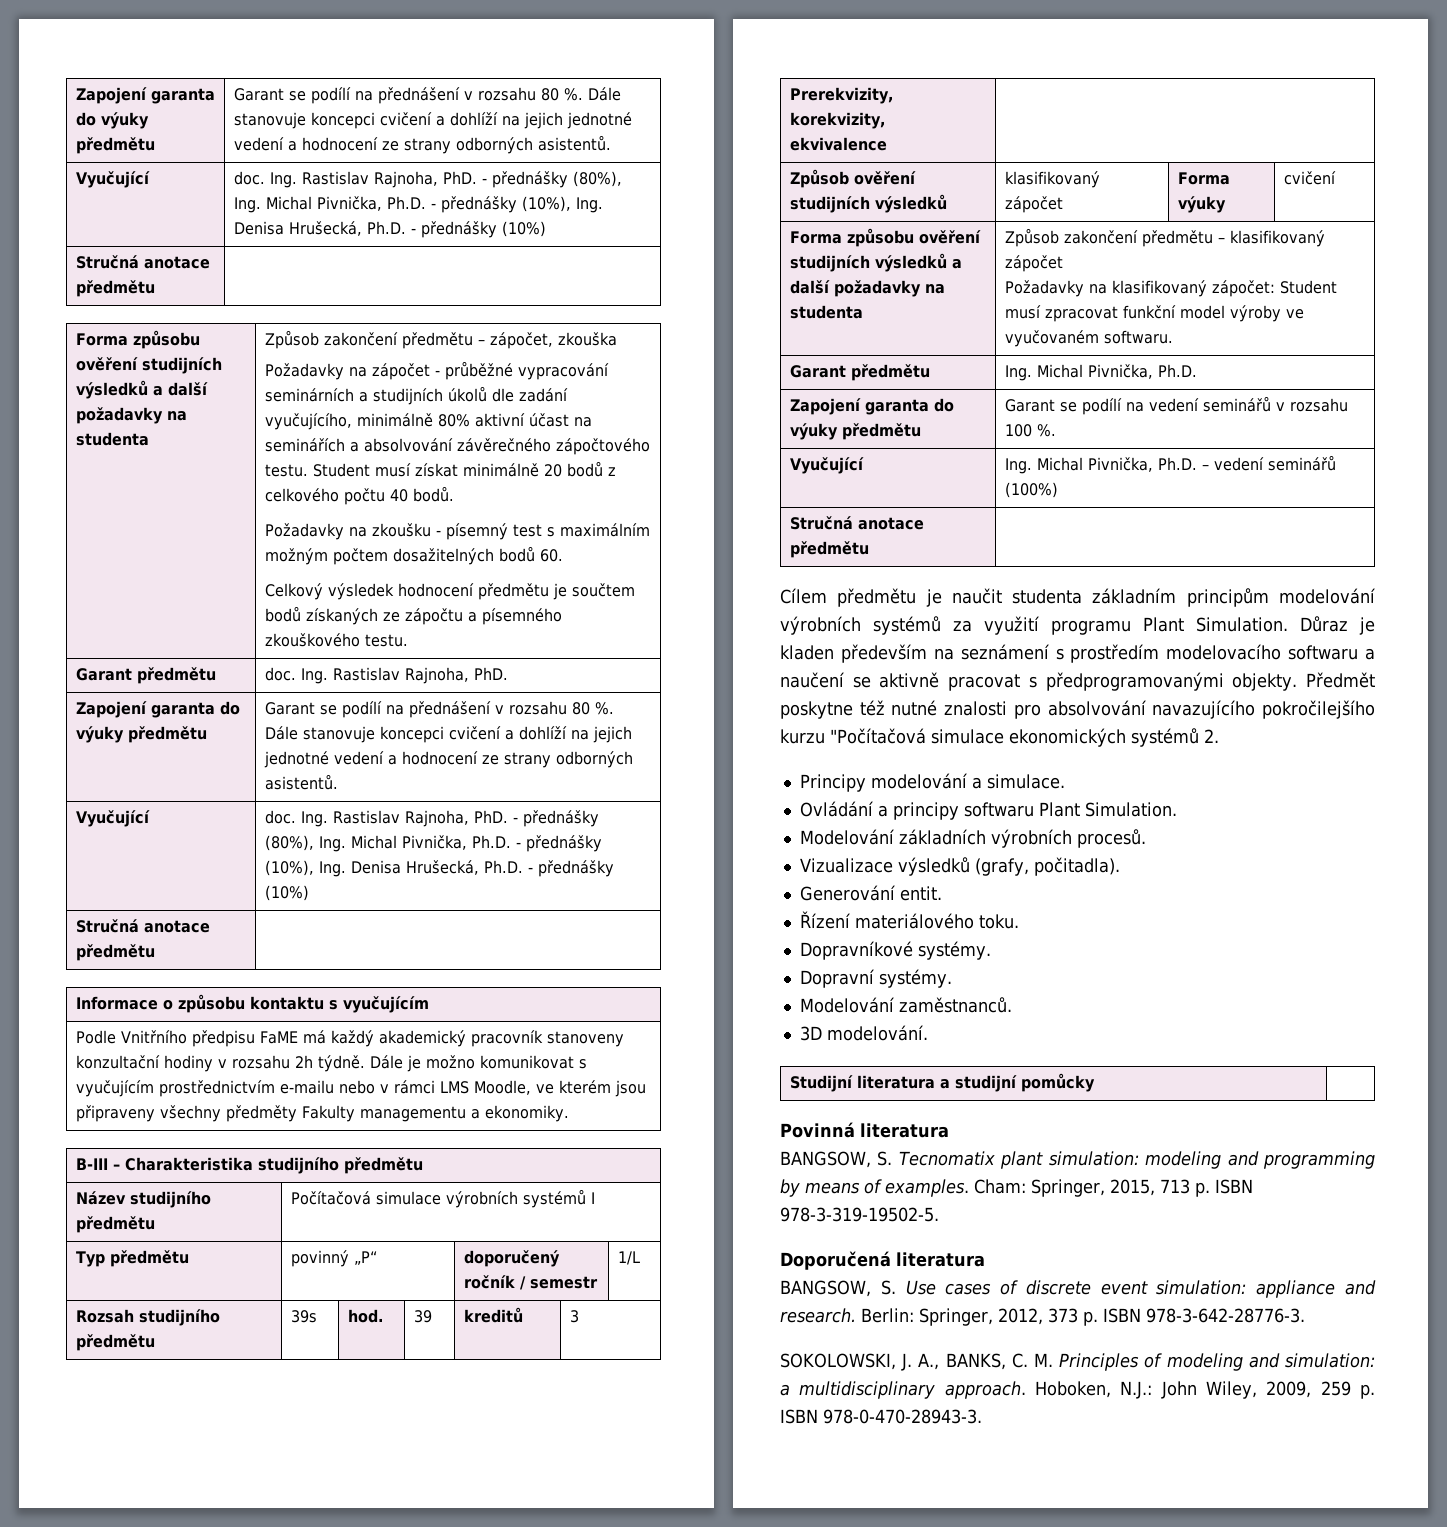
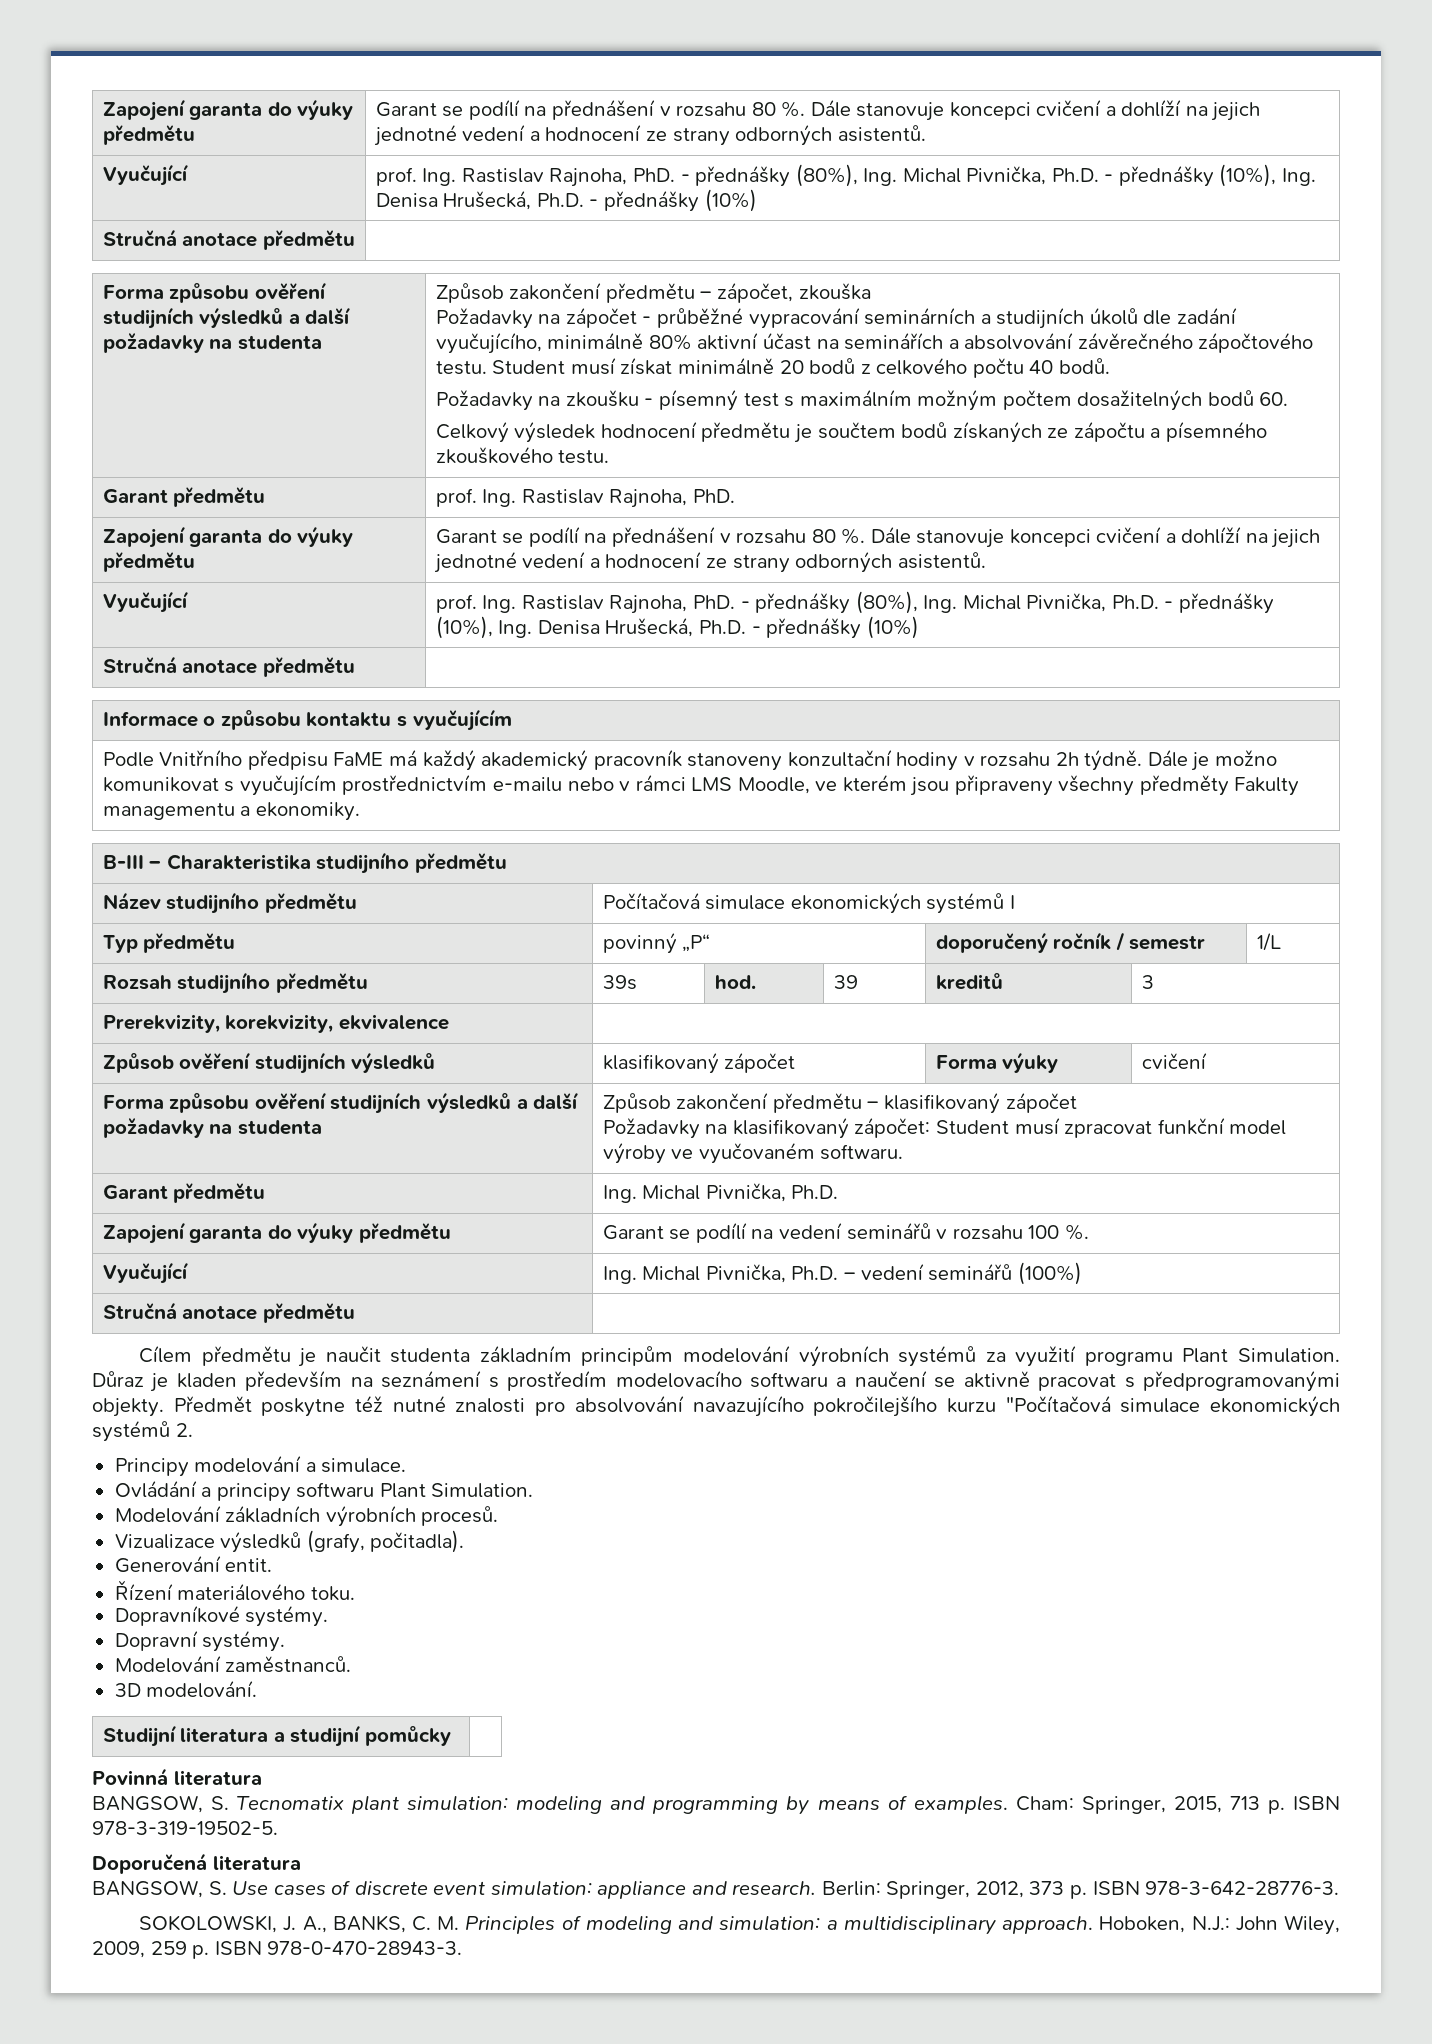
[233,171,265,185] doc. -> [375,167,417,186] prof.
[264,667,296,681] doc. -> [435,488,477,507] prof.
[264,810,296,824] doc. -> [435,594,477,613] prof.
[445,1191,518,1208] výrobních -> [790,892,921,914] ekonomických

